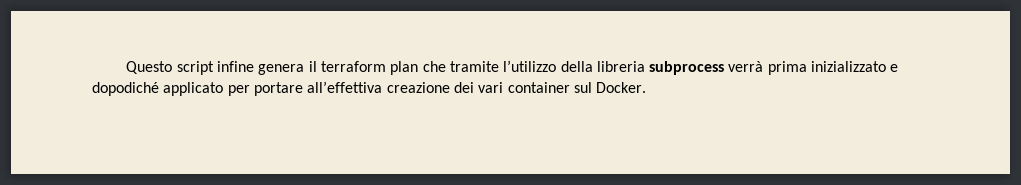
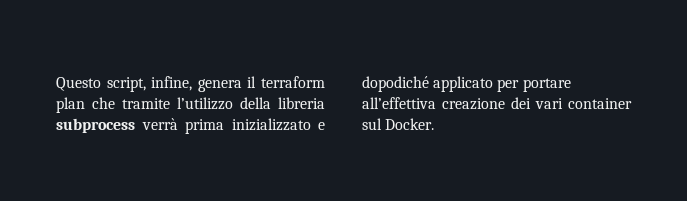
[176,61,254,75] script infine -> [106,76,193,92] script, infine,

